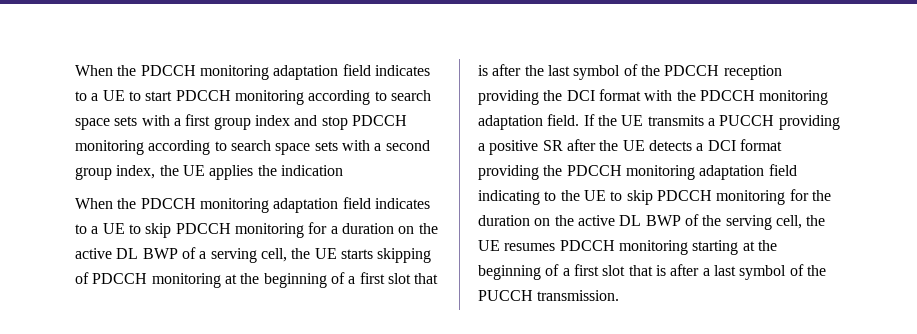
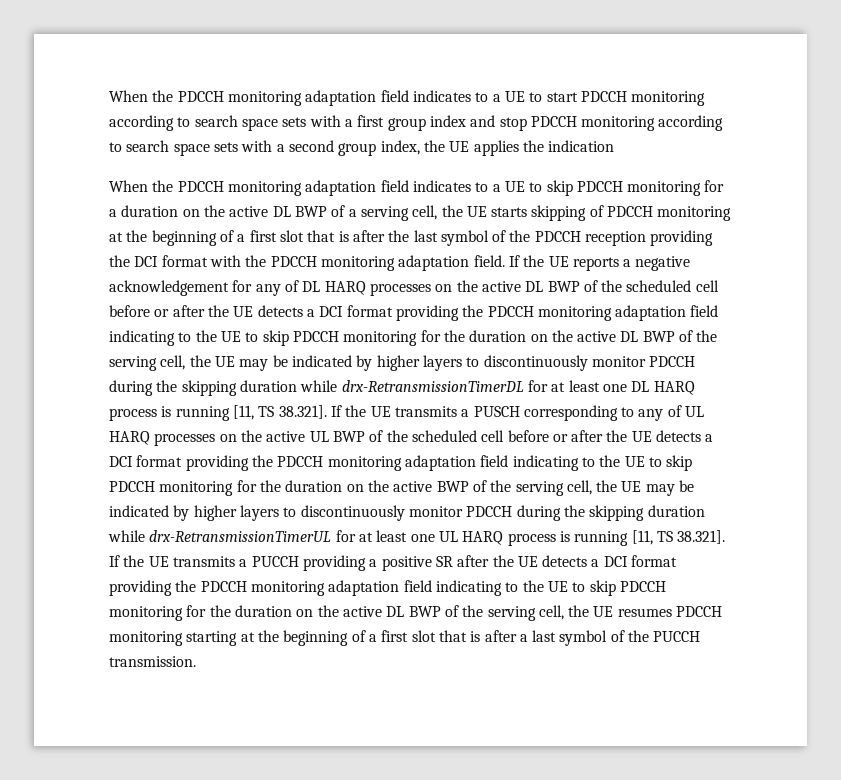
(644, 120) none -> [572,256,691,271] [109,280,719,296] [109,305,719,321] [109,330,718,346] [109,355,696,371] [109,380,695,396] [109,405,705,421] [109,430,714,446] [109,455,693,471] [109,480,695,496] [109,505,705,521] [108,530,726,546] [109,555,169,567] reports a negative acknowledgement for any of DL HARQ processes on the active DL BWP of the scheduled cell before or after the UE detects a DCI format providing the PDCCH monitoring adaptation field indicating to the UE to skip PDCCH monitoring for the duration on the active DL BWP of the serving cell, the UE may be indicated by higher layers to discontinuously monitor PDCCH during the skipping duration while drx-RetransmissionTimerDL for at least one DL HARQ process is running [11, TS 38.321]. If the UE transmits a PUSCH corresponding to any of UL HARQ processes on the active UL BWP of the scheduled cell before or after the UE detects a DCI format providing the PDCCH monitoring adaptation field indicating to the UE to skip PDCCH monitoring for the duration on the active BWP of the serving cell, the UE may be indicated by higher layers to discontinuously monitor PDCCH during the skipping duration while drx-RetransmissionTimerUL for at least one UL HARQ process is running [11, TS 38.321]. If the UE

